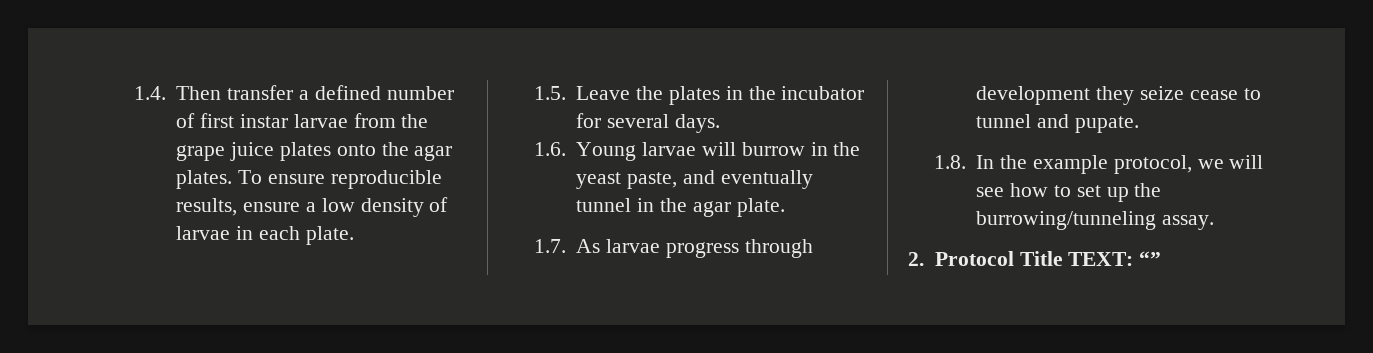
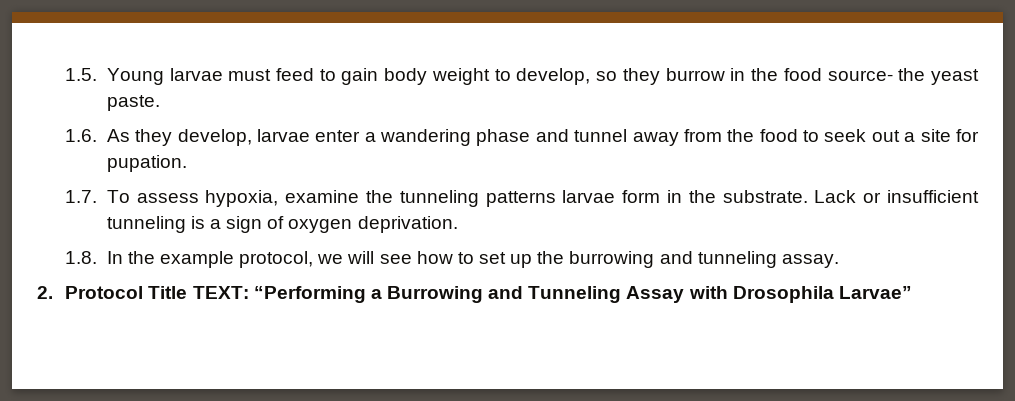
[133,85,454,100] [176,113,429,128] [176,142,453,161] [176,170,442,189] [176,197,449,217] [176,226,354,245] [533,86,865,105] [576,113,721,133] [533,142,861,161] [576,170,813,189] [576,198,785,217] [533,239,813,258] [976,86,1261,105] [976,114,1140,133] 1.4. Then transfer a defined number of first instar larvae from the grape juice plates onto the agar plates. To ensure reproducible results, ensure a low density of larvae in each plate. // 1.5. Leave the plates in the incubator for several days. // 1.6. Young larvae will burrow in the yeast paste, and eventually tunnel in the agar plate. // 1.7. As larvae progress through development they seize cease to tunnel and pupate. -> [65,68,980,85] [106,95,160,111] [65,129,979,146] [106,155,187,172] [65,190,979,207] [106,216,458,233] 1.5. Young larvae must feed to gain body weight to develop, so they burrow in the food source- the yeast paste. // 1.6. As they develop, larvae enter a wandering phase and tunnel away from the food to seek out a site for pupation. // 1.7. To assess hypoxia, examine the tunneling patterns larvae form in the substrate. Lack or insufficient tunneling is a sign of oxygen deprivation.
[976,211,1157,230] burrowing/tunneling -> [569,251,777,268] burrowing and tunneling
[1139,251,1162,266] “” -> [253,286,912,303] “Performing a Burrowing and Tunneling Assay with Drosophila Larvae”

